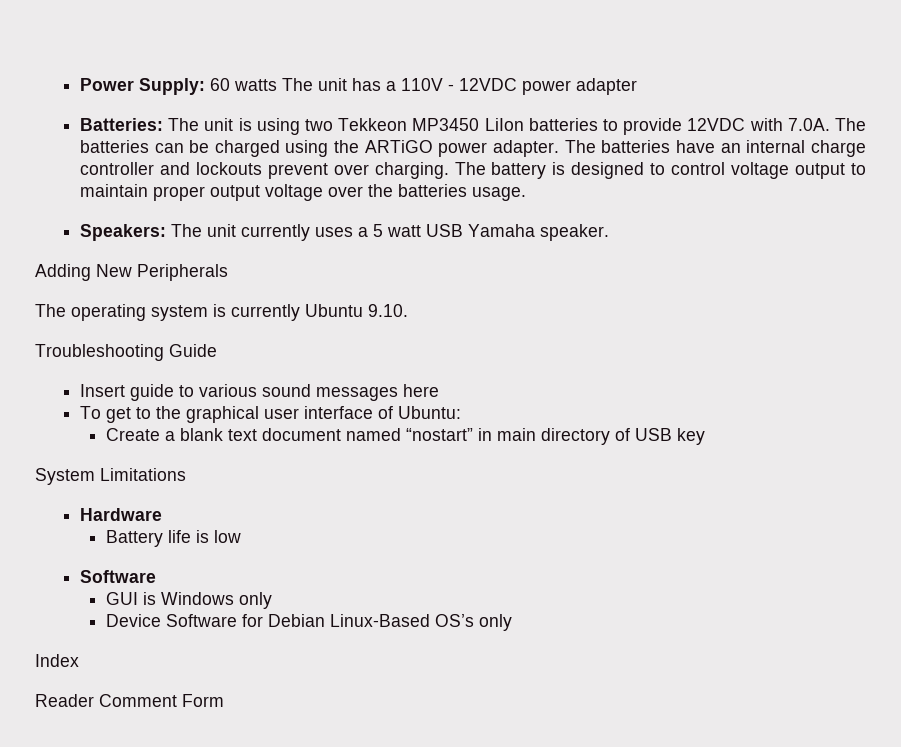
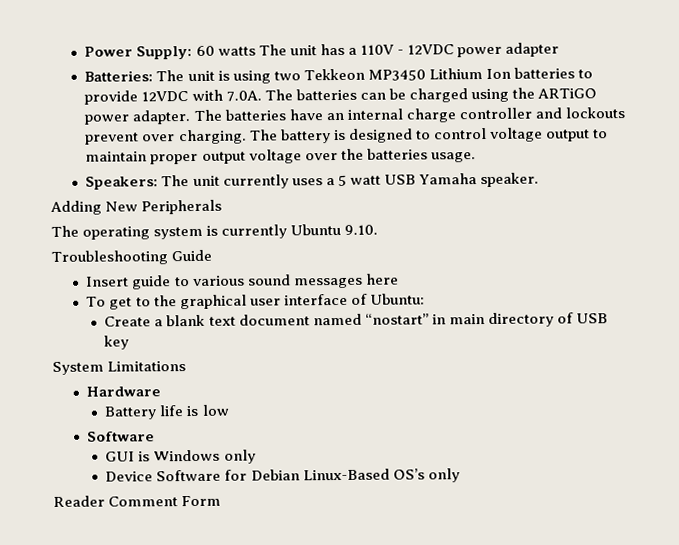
[484,118,524,131] LiIon -> [428,68,511,80] Lithium Ion
[35,654,79,667] // Index -> (460, 475) none

